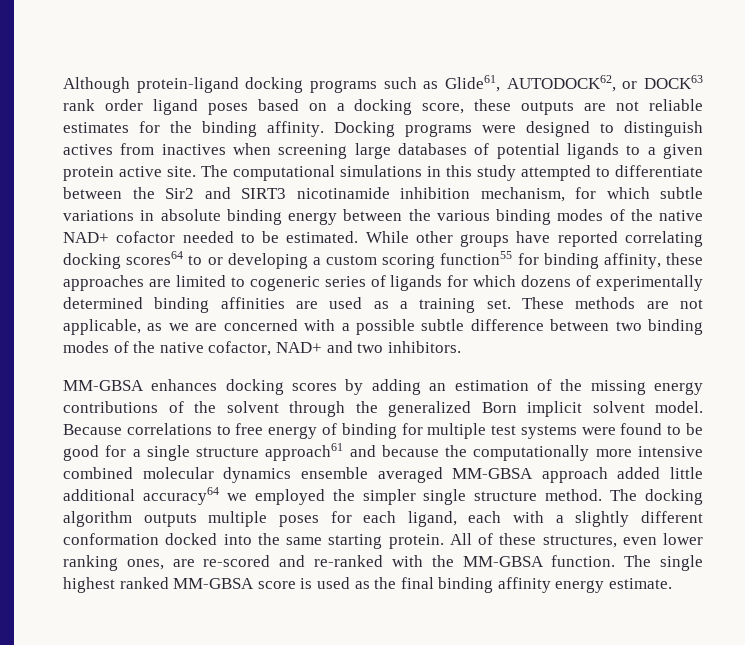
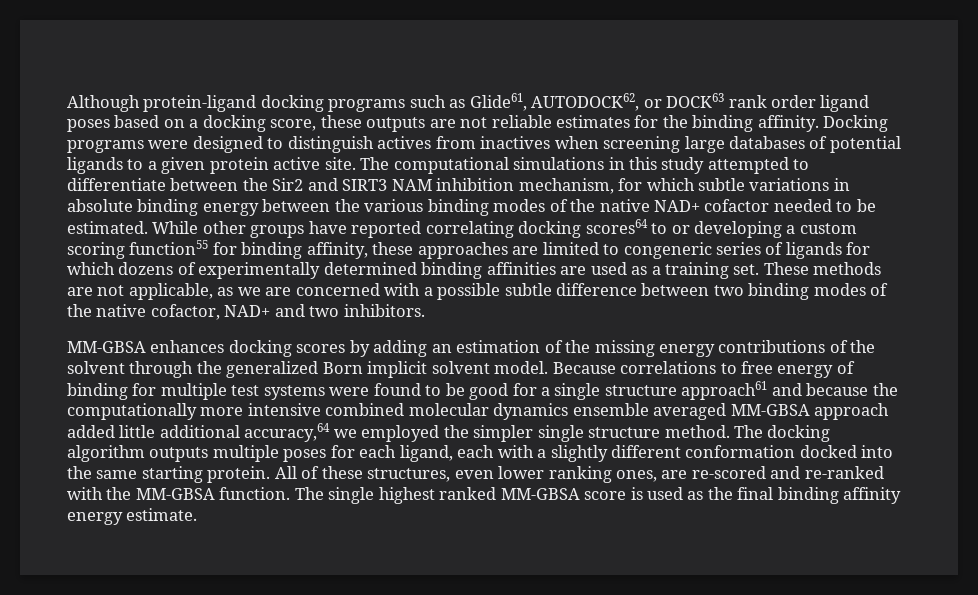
[296,187,390,199] nicotinamide -> [391,179,432,191] NAM
[249,276,320,291] cogeneric -> [623,242,712,259] congeneric
[142,487,219,505] accuracy64 -> [244,423,331,442] accuracy,64

